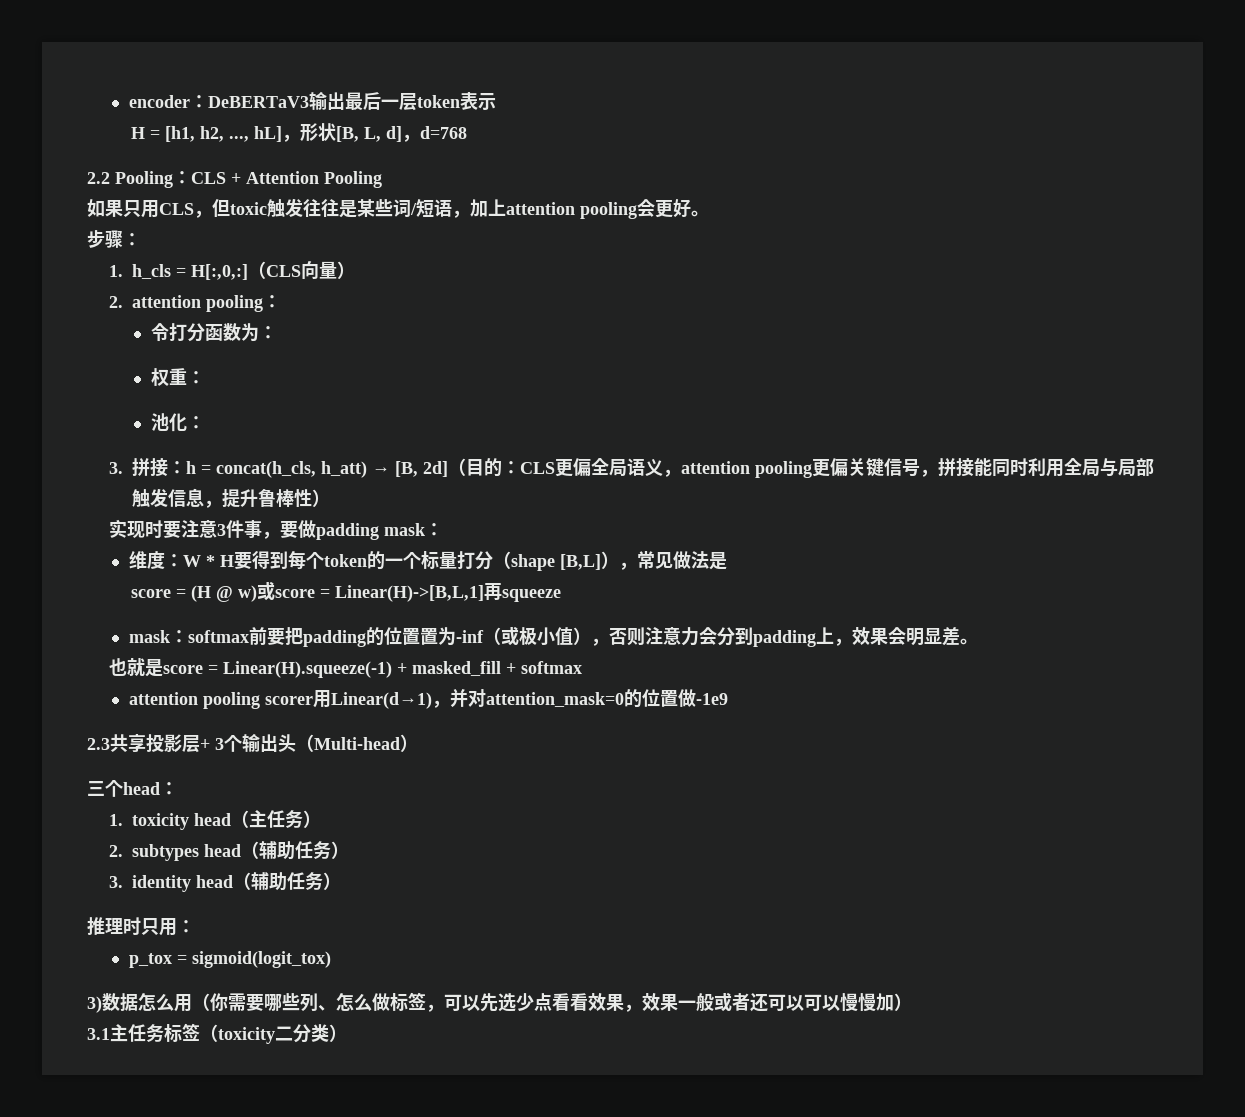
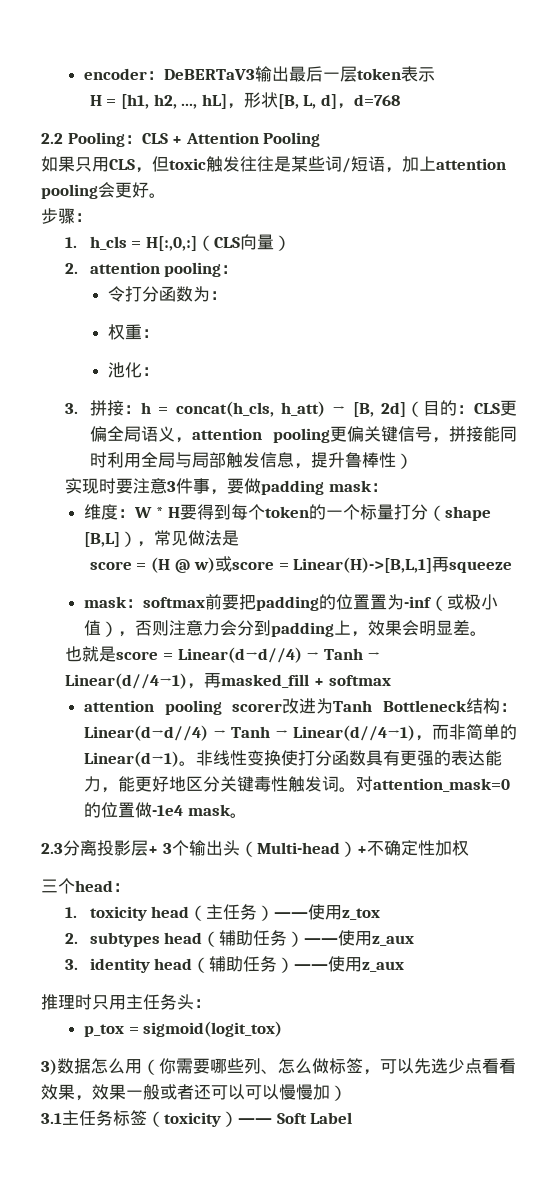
[222,661,407,678] Linear(H).squeeze(-1) + -> [177,647,381,663] [65,672,222,689] Linear(d→d//4) → Tanh → Linear(d//4→1)，再
[312,688,468,709] 用Linear(d→1)，并 -> [282,698,517,714] [84,724,517,741] [84,750,503,767] [84,776,357,793] 改进为Tanh Bottleneck结构：Linear(d→d//4) → Tanh → Linear(d//4→1)，而非简单的Linear(d→1)。非线性变换使打分函数具有更强的表达能力，能更好地区分关键毒性触发词。
[695,693,728,705] -1e9 -> [152,804,247,818] -1e4 mask。
[110,733,146,752] 共享 -> [63,840,97,856] 分离
(418, 743) none -> [356,840,469,856] +不确定性加权
(321, 819) none -> [274,904,381,920] ——使用z_tox
(349, 850) none -> [304,930,415,946] ——使用z_aux
(341, 881) none -> [294,956,405,972] ——使用z_aux
(177, 927) none -> [126,994,194,1010] 主任务头
[275,1024,347,1043] 二分类） -> [221,1111,353,1127] ）—— Soft Label

